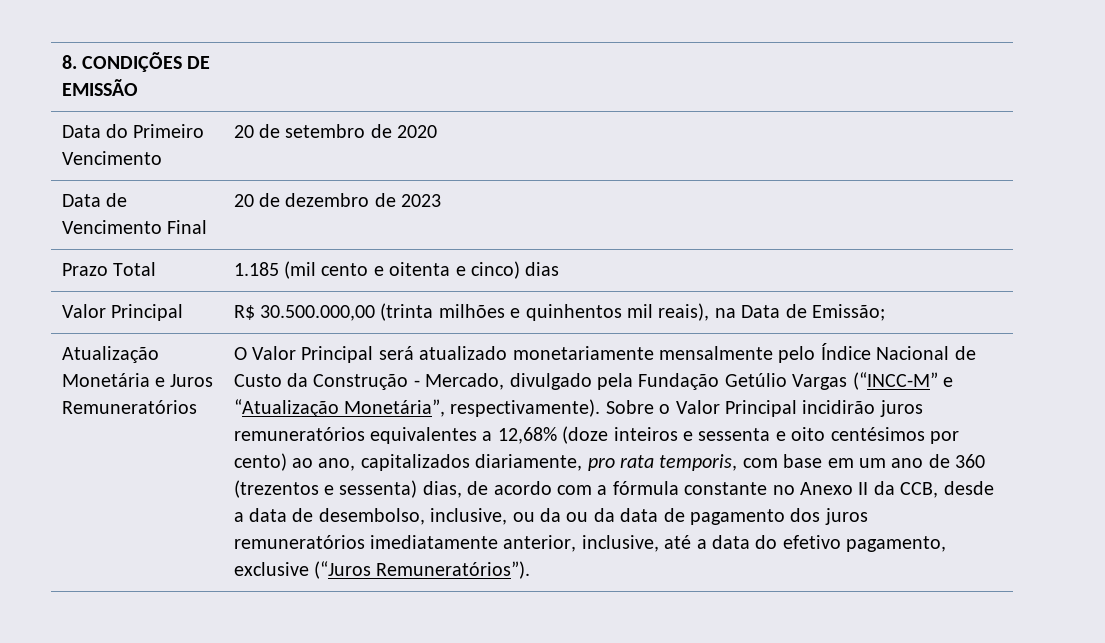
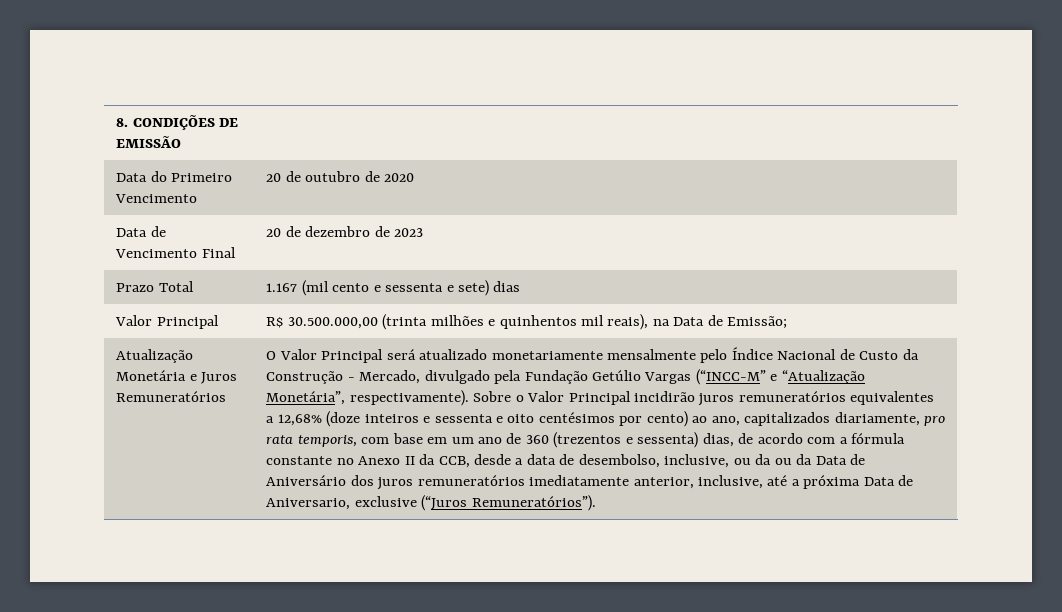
[285,124,366,138] setembro -> [305,171,361,182] outubro
[233,262,279,276] 1.185 -> [266,283,298,292] 1.167
[389,261,520,279] oitenta e cinco) -> [385,280,490,296] sessenta e sete)
[620,508,785,525] data de pagamento -> [815,454,866,465] [266,475,347,486] Data de Aniversário
[711,535,947,552] data do efetivo pagamento, -> [803,475,914,489] [266,498,351,510] próxima Data de Aniversario,

